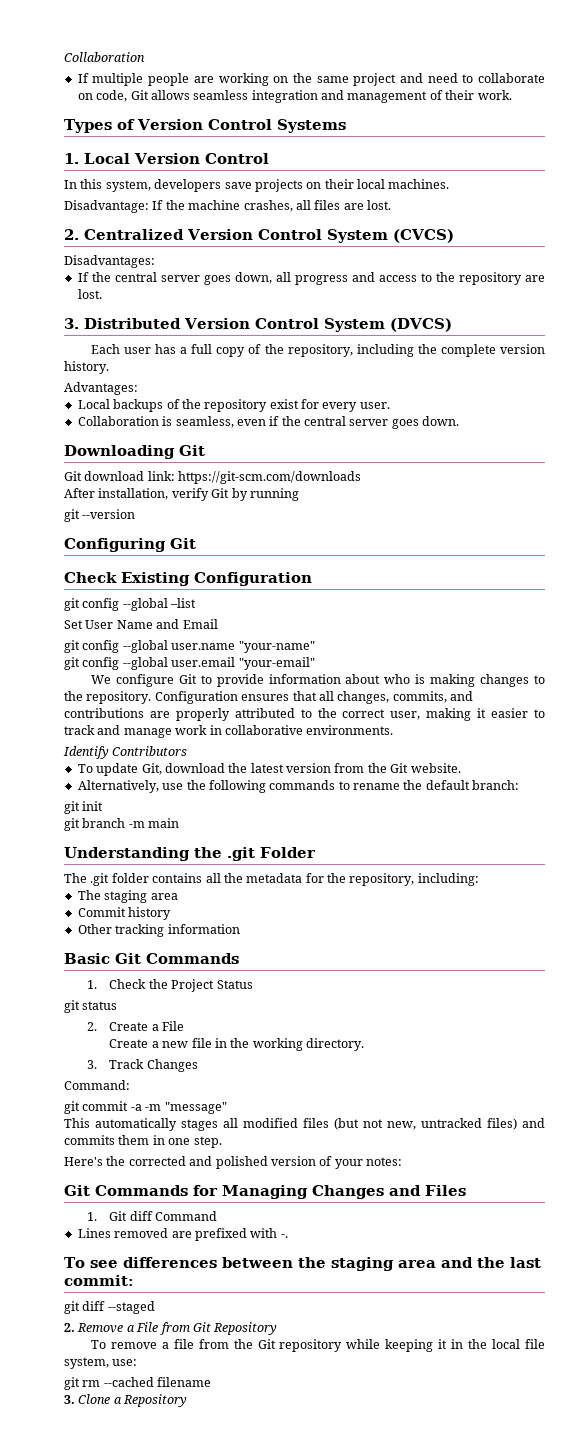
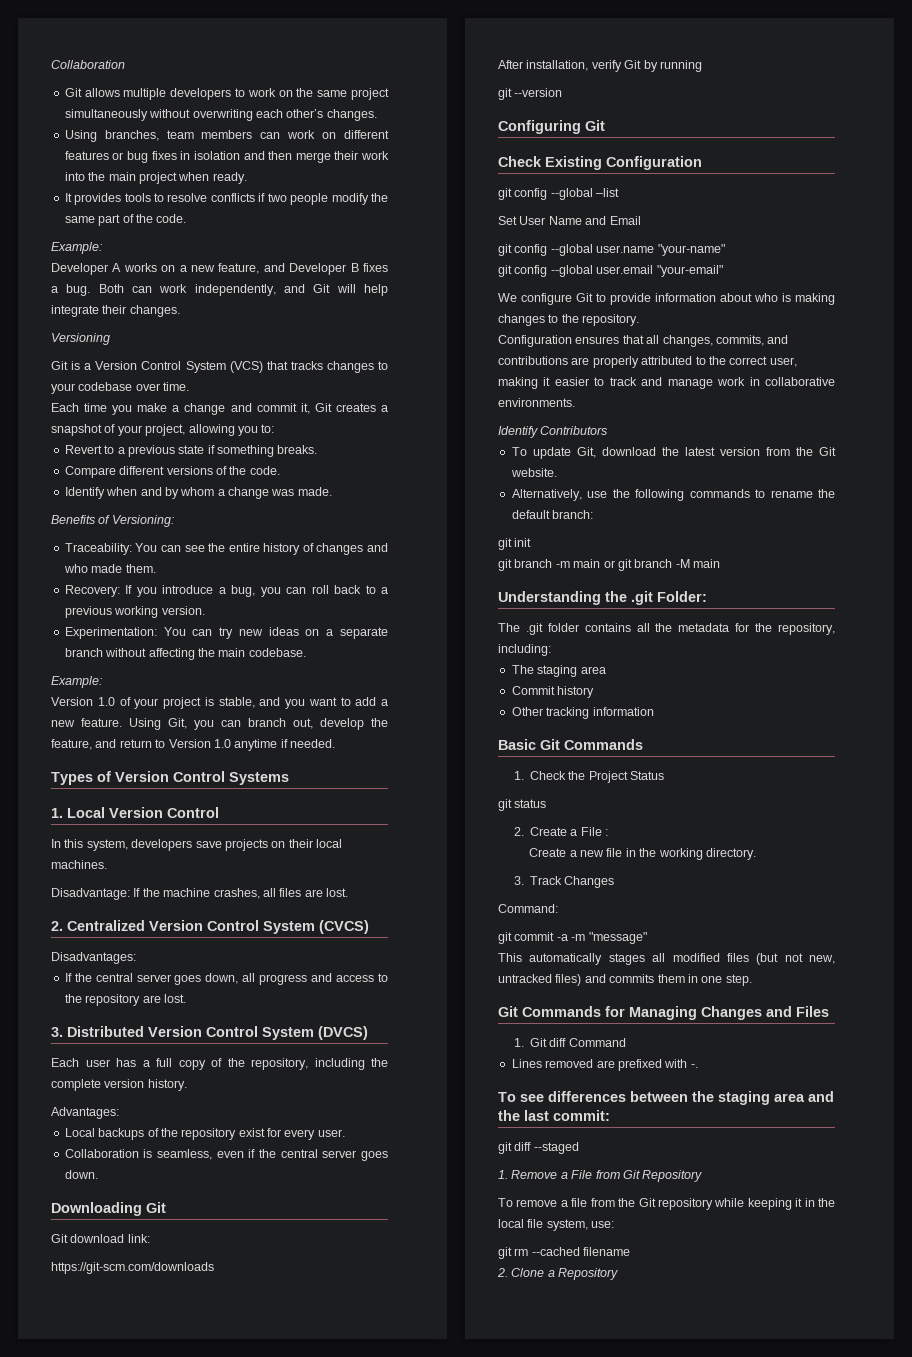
[77,73,545,86] [77,90,512,103] If multiple people are working on the same project and need to collaborate on code, Git allows seamless integration and management of their work. -> [64,88,389,100] [64,109,377,121] [64,130,389,142] [64,151,389,163] [64,172,247,184] [64,193,389,205] [64,214,187,226] [51,242,102,254] [51,263,388,275] [51,284,388,296] [51,305,180,317] [51,333,110,345] [51,361,388,373] [51,382,190,394] [51,403,388,415] [51,424,275,436] [64,445,318,457] [64,466,280,478] [64,487,332,499] [51,515,174,527] [64,543,388,555] [63,564,156,573] [64,585,388,597] [64,606,205,618] [64,627,388,639] [64,648,306,660] [51,676,102,688] [51,697,388,709] [51,718,388,730] [51,739,335,751] Git allows multiple developers to work on the same project simultaneously without overwriting each other’s changes. // Using branches, team members can work on different features or bug fixes in isolation and then merge their work into the main project when ready. // It provides tools to resolve conflicts if two people modify the same part of the code. // Example: // Developer A works on a new feature, and Developer B fixes a bug. Both can work independently, and Git will help integrate their changes. // Versioning // Git is a Version Control System (VCS) that tracks changes to your codebase over time. // Each time you make a change and commit it, Git creates a snapshot of your project, allowing you to: // Revert to a previous state if something breaks. // Compare different versions of the code. // Identify when and by whom a change was made. // Benefits of Versioning: // Traceability: You can see the entire history of changes and who made them. // Recovery: If you introduce a bug, you can roll back to a previous working version. // Experimentation: You can try new ideas on a separate branch without affecting the main codebase. // Example: // Version 1.0 of your project is stable, and you want to add a new feature. Using Git, you can branch out, develop the feature, and return to Version 1.0 anytime if needed.
(175, 476) none -> (150, 1238) //
(152, 697) none -> (640, 320) //
(180, 823) none -> [603,559,720,571] or git branch -M main
[260,847,316,858] Folder -> [657,591,707,602] Folder:
(185, 1026) none -> [604,829,608,836] :
[64,1156,402,1169] // Here's the corrected and polished version of your notes: -> (752, 980) none
[64,1323,75,1332] 2. -> [498,1170,508,1179] 1.
[64,1395,75,1404] 3. -> [497,1268,508,1277] 2.

